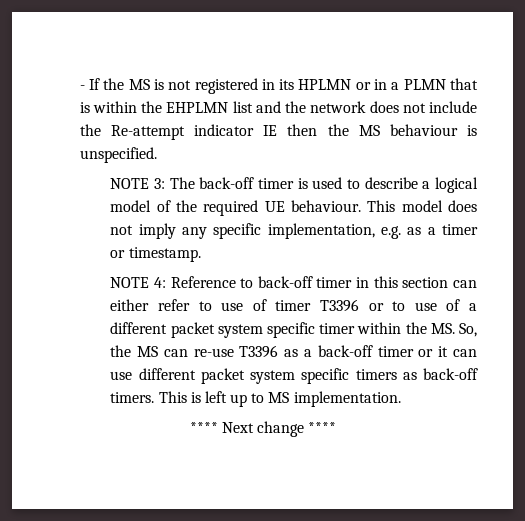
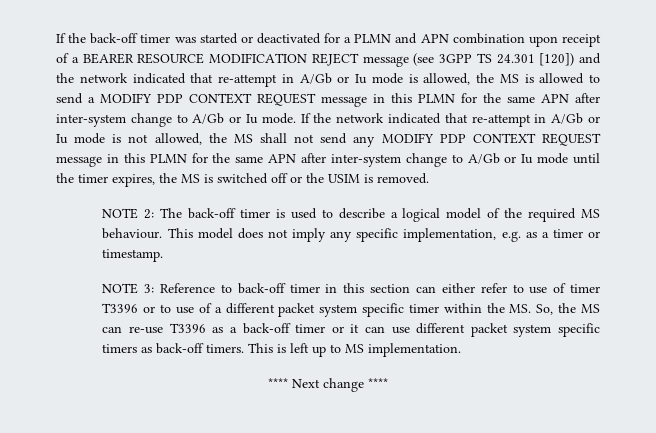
[79,78,479,94] [79,101,478,113] [79,124,477,140] [79,147,157,163] [110,178,165,189] - If the MS is not registered in its HPLMN or in a PLMN that is within the EHPLMN list and the network does not include the Re-attempt indicator IE then the MS behaviour is unspecified. // NOTE 3: -> [56,33,601,47] [56,53,601,67] [56,73,600,87] [56,93,600,107] [56,113,600,127] [56,133,602,147] [56,153,600,167] [56,173,429,187] [102,208,155,219] If the back-off timer was started or deactivated for a PLMN and APN combination upon receipt of a BEARER RESOURCE MODIFICATION REJECT message (see 3GPP TS 24.301 [120]) and the network indicated that re-attempt in A/Gb or Iu mode is allowed, the MS is allowed to send a MODIFY PDP CONTEXT REQUEST message in this PLMN for the same APN after inter-system change to A/Gb or Iu mode. If the network indicated that re-attempt in A/Gb or Iu mode is not allowed, the MS shall not send any MODIFY PDP CONTEXT REQUEST message in this PLMN for the same APN after inter-system change to A/Gb or Iu mode until the timer expires, the MS is switched off or the USIM is removed. // NOTE 2:
[264,201,285,212] UE -> [581,209,601,218] MS
[153,277,166,288] 4: -> [144,284,155,293] 3:

